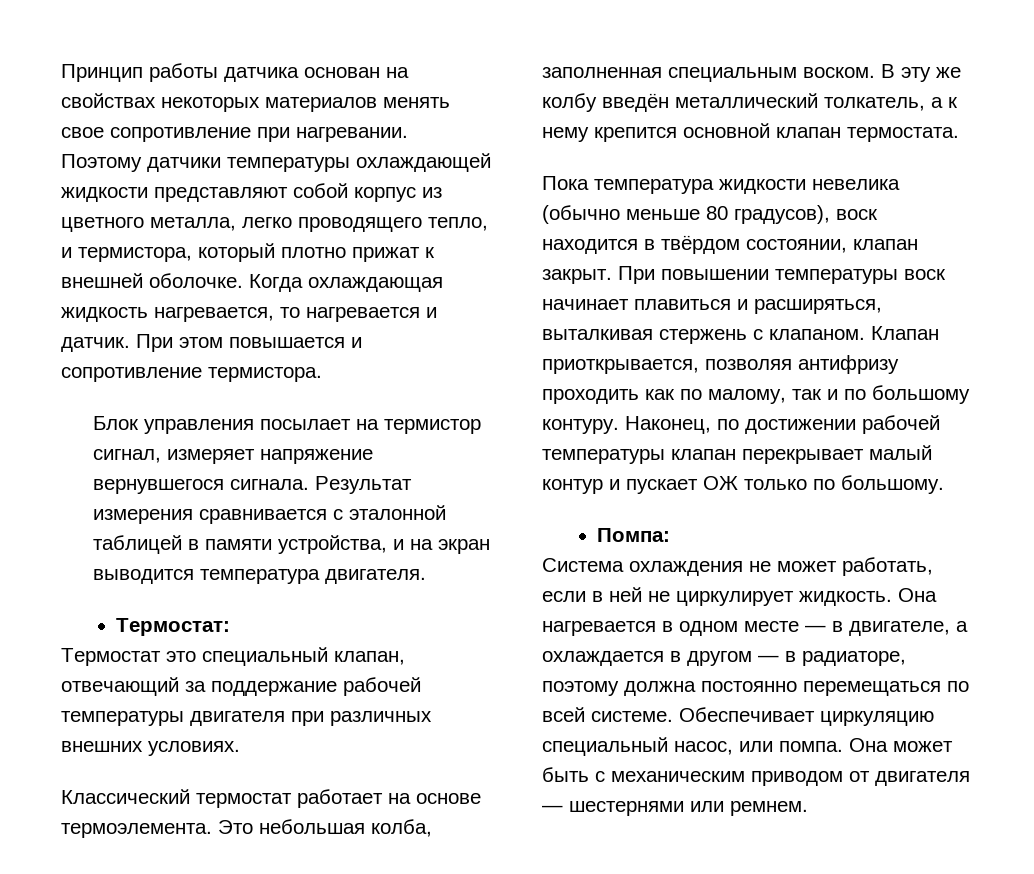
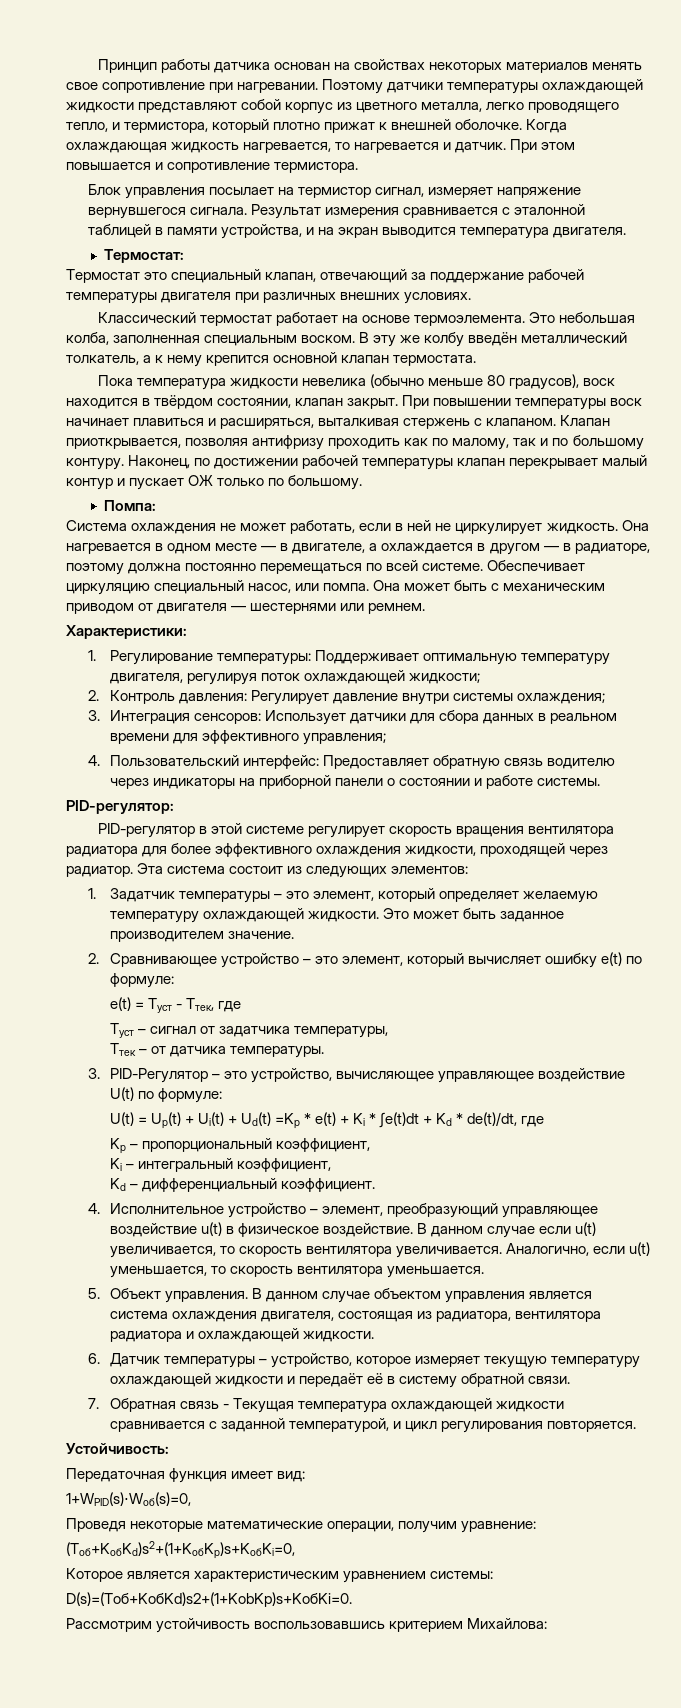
(808, 808) none -> [66,625,187,639] [87,650,610,665] [109,670,480,685] [87,690,605,705] [87,710,617,725] [109,730,386,745] [87,755,615,770] [109,775,601,789] [66,800,174,814] [97,823,615,838] [66,843,609,857] [66,863,469,878] [87,888,598,903] [109,908,564,923] [109,931,294,942] [87,952,643,968] [109,973,174,988] [109,997,241,1013] [109,1023,388,1038] [109,1043,324,1058] [87,1068,625,1083] [109,1087,222,1103] [109,1112,545,1129] [109,1138,370,1154] [109,1158,331,1172] [109,1178,375,1192] [87,1203,598,1218] [109,1222,597,1238] [109,1242,650,1258] [109,1266,484,1278] [87,1288,592,1303] [109,1311,601,1322] [109,1328,374,1342] [87,1353,640,1368] [109,1373,570,1388] [87,1398,564,1413] [109,1418,636,1433] [66,1443,169,1454] [66,1468,306,1483] [66,1492,191,1506] [66,1518,537,1533] [66,1541,295,1559] [66,1568,494,1583] [66,1592,352,1607] [66,1618,548,1633] // Характеристики: // 1. Регулирование температуры: Поддерживает оптимальную температуру двигателя, регулируя поток охлаждающей жидкости; // 2. Контроль давления: Регулирует давление внутри системы охлаждения; // 3. Интеграция сенсоров: Использует датчики для сбора данных в реальном времени для эффективного управления; // 4. Пользовательский интерфейс: Предоставляет обратную связь водителю через индикаторы на приборной панели о состоянии и работе системы. // PID-регулятор: // PID-регулятор в этой системе регулирует скорость вращения вентилятора радиатора для более эффективного охлаждения жидкости, проходящей через радиатор. Эта система состоит из следующих элементов: // 1. Задатчик температуры – это элемент, который определяет желаемую температуру охлаждающей жидкости. Это может быть заданное производителем значение. // 2. Сравнивающее устройство – это элемент, который вычисляет ошибку e(t) по формуле: // e(t) = Tуст - Tтек, где // Tуст – сигнал от задатчика температуры, // Tтек – от датчика температуры. // 3. PID-Регулятор – это устройство, вычисляющее управляющее воздействие U(t) по формуле: // U(t) = Up(t) + Ui(t) + Ud(t) =Kp * e(t) + Ki * ∫e(t)dt + Kd * de(t)/dt, где // Kp – пропорциональный коэффициент, // Ki – интегральный коэффициент, // Kd – дифференциальный коэффициент. // 4. Исполнительное устройство – элемент, преобразующий управляющее воздействие u(t) в физическое воздействие. В данном случае если u(t) увеличивается, то скорость вентилятора увеличивается. Аналогично, если u(t) уменьшается, то скорость вентилятора уменьшается. // 5. Объект управления. В данном случае объектом управления является система охлаждения двигателя, состоящая из радиатора, вентилятора радиатора и охлаждающей жидкости. // 6. Датчик температуры – устройство, которое измеряет текущую температуру охлаждающей жидкости и передаёт её в систему обратной связи. // 7. Обратная связь - Текущая температура охлаждающей жидкости сравнивается с заданной температурой, и цикл регулирования повторяется. // Устойчивость: // Передаточная функция имеет вид: // 1+WPID(s)⋅Wоб(s)=0, // Проведя некоторые математические операции, получим уравнение: // (Tоб+KобKd)s2+(1+KобKp)s+KобKi=0, // Которое является характеристическим уравнением системы: // D(s)=(Tоб+KобKd)s2+(1+KobKp)s+KобKi=0. // Рассмотрим устойчивость воспользовавшись критерием Михайлова:

